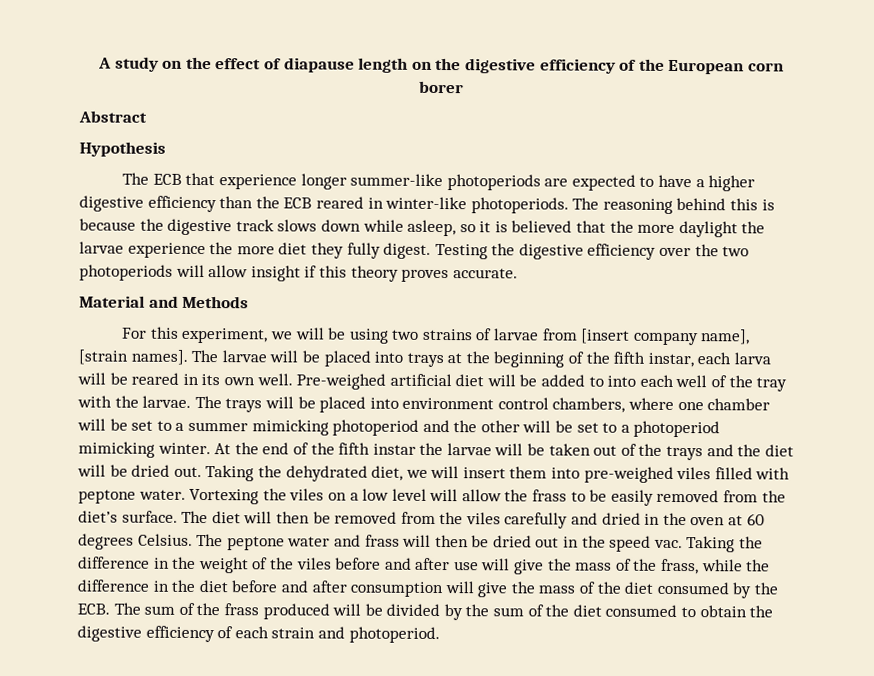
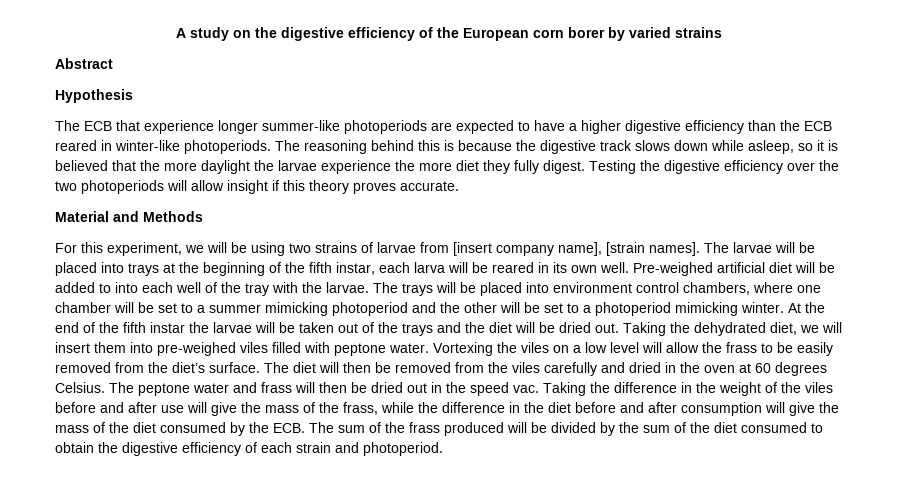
[215,57,462,73] effect of diapause length on the -> (277, 32) none
(464, 87) none -> [607,27,722,41] by varied strains

